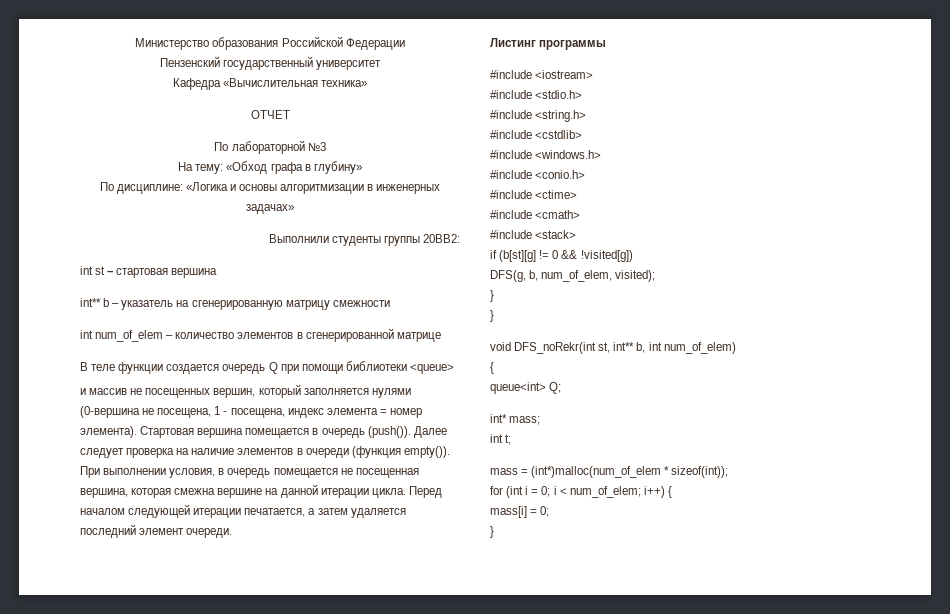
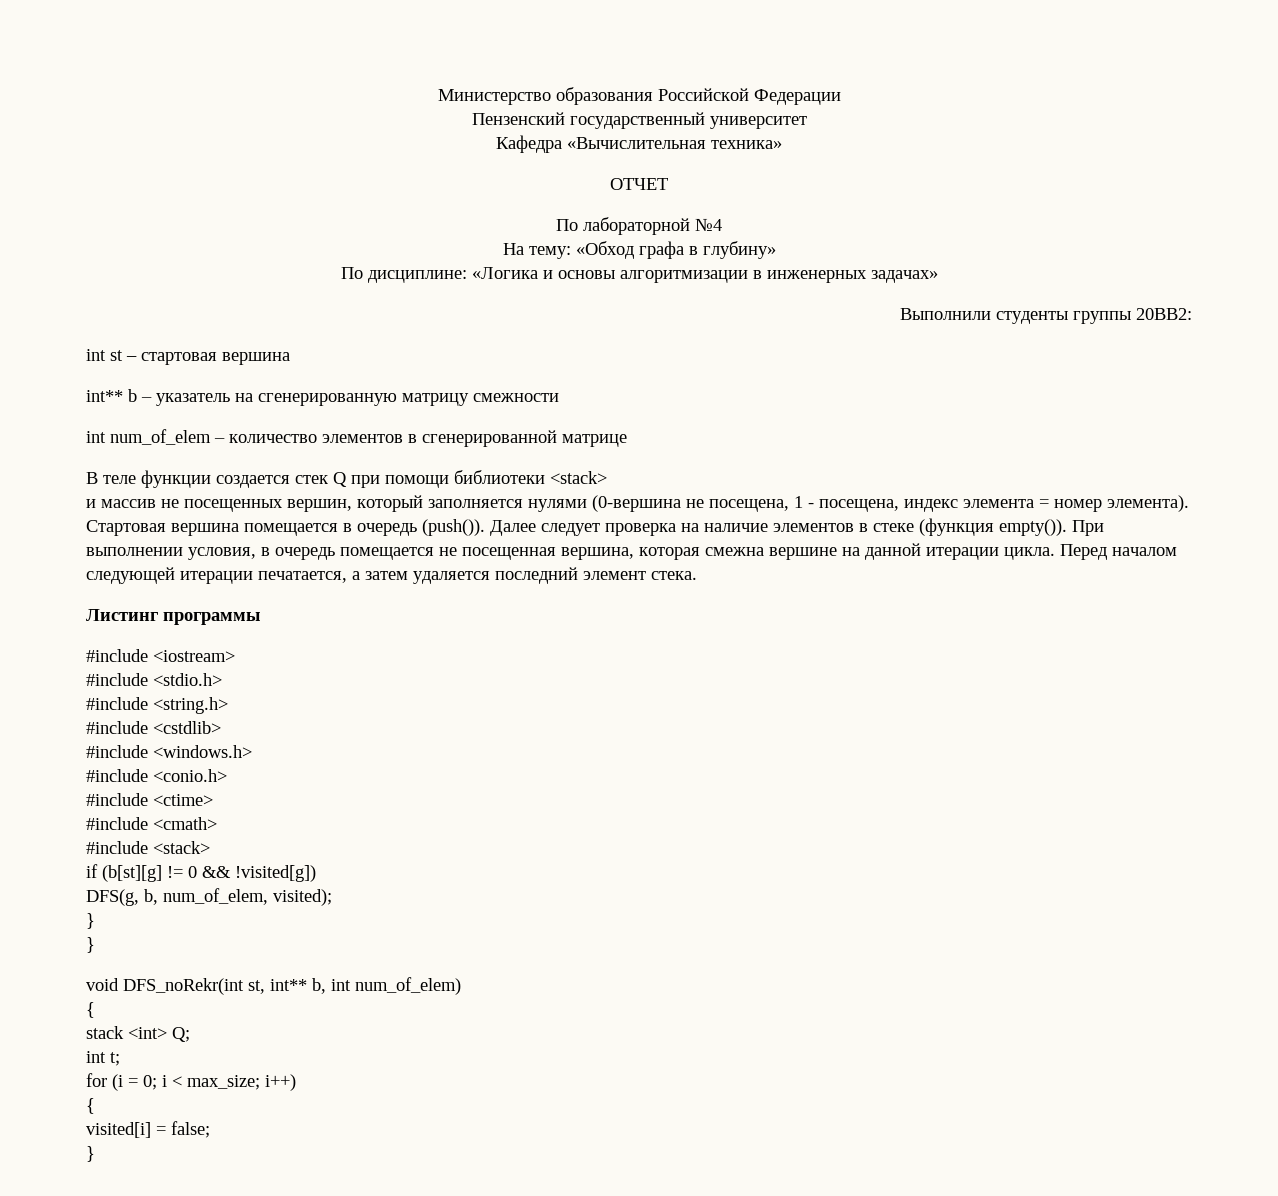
[307,142,326,151] №3 -> [695,218,722,231] №4
[222,364,266,374] очередь -> [295,475,328,484] стек
[409,364,454,374] <queue> -> [550,471,607,484] <stack>
[305,448,349,458] очереди -> [873,523,914,532] стеке
[186,528,233,538] очереди. -> [651,571,697,580] стека.
[490,382,546,394] queue<int> -> [86,1026,167,1039] stack <int>
[490,414,541,425] // int* mass; -> (190, 1034) none
[490,466,729,478] // mass = (int*)malloc(num_of_elem * sizeof(int)); -> (120, 1059) none
[506,486,529,498] (int i -> [112,1074,123,1091] (i
[569,486,641,498] num_of_elem; -> [187,1075,260,1090] max_size;
[667,486,672,498] [490,506,550,518] { // mass[i] = 0; -> [86,1098,95,1114] [86,1121,210,1138] // { // visited[i] = false;

